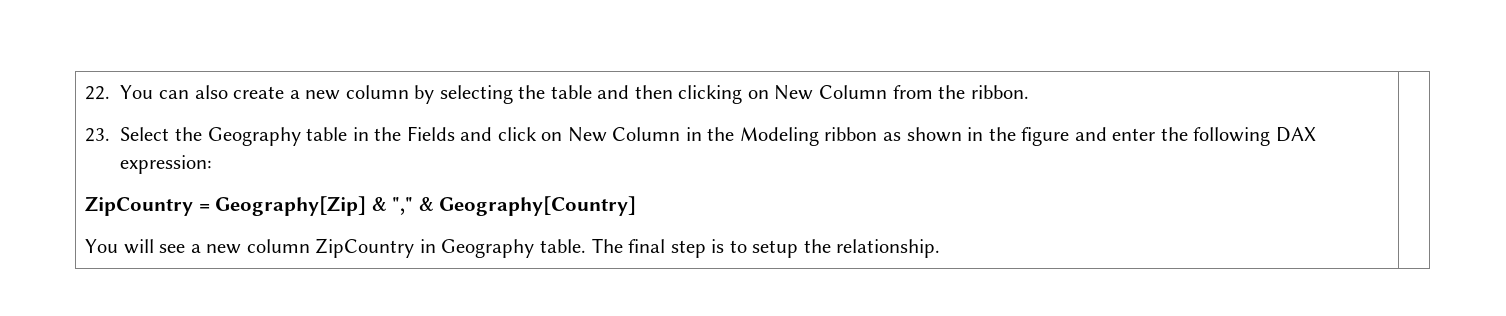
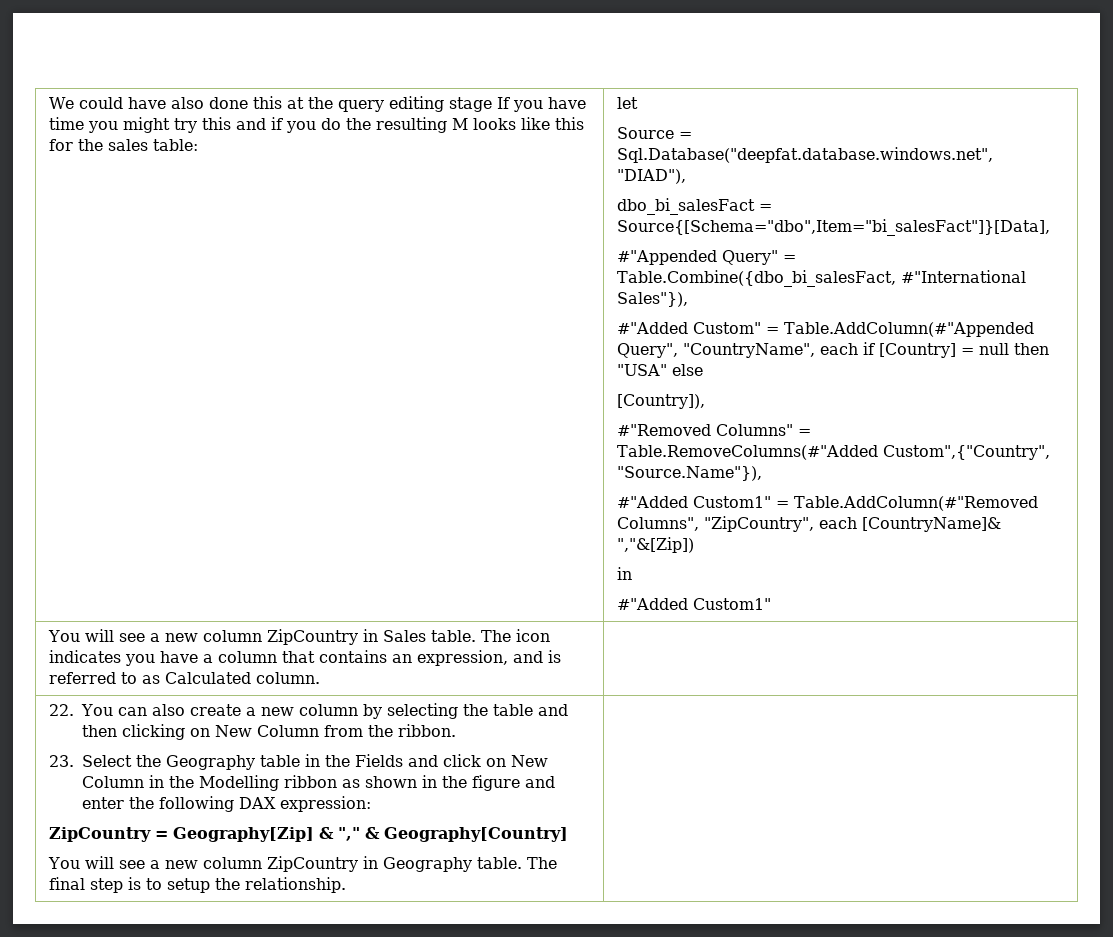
(85, 93) none -> [48,96,586,112] [48,117,584,133] [48,139,198,151] [616,97,638,109] [616,127,692,139] [616,147,993,163] [616,169,686,184] [616,198,772,215] [616,219,1050,236] [616,250,796,265] [616,270,1026,287] [616,292,688,307] [616,322,1034,337] [616,342,1049,358] [616,364,703,376] [616,394,705,409] [616,424,811,436] [616,445,1050,460] [616,466,762,481] [616,496,1038,511] [616,516,1001,532] [616,537,694,553] [616,567,632,580] [616,598,771,610] [47,629,550,645] [48,650,561,666] [48,672,320,684] We could have also done this at the query editing stage If you have time you might try this and if you do the resulting M looks like this for the sales table: | let // Source = Sql.Database("deepfat.database.windows.net", "DIAD"), // dbo_bi_salesFact = Source{[Schema="dbo",Item="bi_salesFact"]}[Data], // #"Appended Query" = Table.Combine({dbo_bi_salesFact, #"International Sales"}), // #"Added Custom" = Table.AddColumn(#"Appended Query", "CountryName", each if [Country] = null then "USA" else // [Country]), // #"Removed Columns" = Table.RemoveColumns(#"Added Custom",{"Country", "Source.Name"}), // #"Added Custom1" = Table.AddColumn(#"Removed Columns", "ZipCountry", each [CountryName]& ","&[Zip]) // in // #"Added Custom1" // You will see a new column ZipCountry in Sales table. The icon indicates you have a column that contains an expression, and is referred to as Calculated column. | //
[739,127,819,146] Modeling -> [198,775,279,791] Modelling

